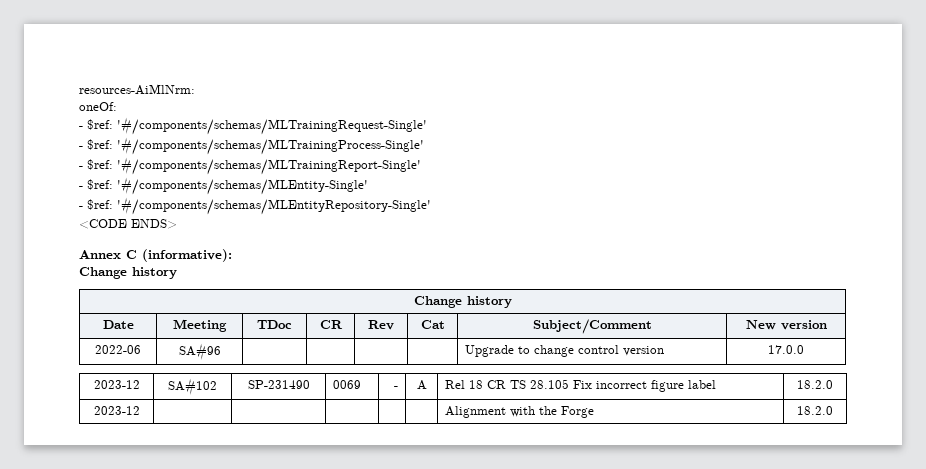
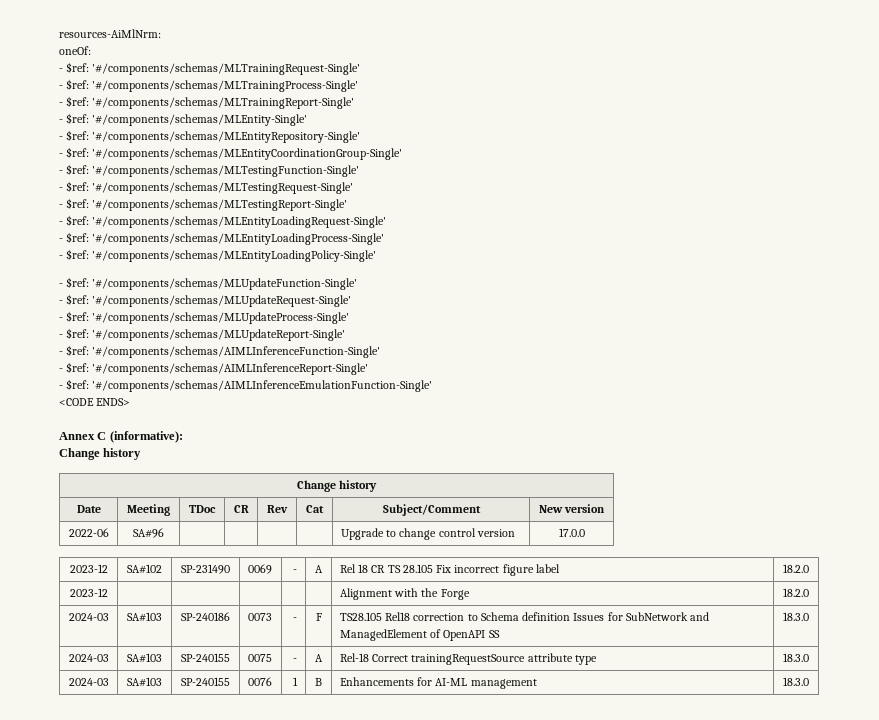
(431, 206) none -> [59,147,403,160] [59,164,360,177] [59,181,354,194] [59,198,348,211] [59,215,387,228] [59,232,385,245] [59,249,377,262] [59,277,358,290] [59,294,352,307] [59,311,350,324] [59,328,346,341] [59,345,381,358] [59,362,369,375] [59,379,433,392] // - $ref: '#/components/schemas/MLEntityCoordinationGroup-Single' // - $ref: '#/components/schemas/MLTestingFunction-Single' // - $ref: '#/components/schemas/MLTestingRequest-Single' // - $ref: '#/components/schemas/MLTestingReport-Single' // - $ref: '#/components/schemas/MLEntityLoadingRequest-Single' // - $ref: '#/components/schemas/MLEntityLoadingProcess-Single' // - $ref: '#/components/schemas/MLEntityLoadingPolicy-Single' // - $ref: '#/components/schemas/MLUpdateFunction-Single' // - $ref: '#/components/schemas/MLUpdateRequest-Single' // - $ref: '#/components/schemas/MLUpdateProcess-Single' // - $ref: '#/components/schemas/MLUpdateReport-Single' // - $ref: '#/components/schemas/AIMLInferenceFunction-Single' // - $ref: '#/components/schemas/AIMLInferenceReport-Single' // - $ref: '#/components/schemas/AIMLInferenceEmulationFunction-Single'
(833, 410) none -> [68,613,109,621] [127,612,162,622] [181,612,230,621] [247,613,272,621] [293,617,298,621] [315,613,322,621] [339,612,710,621] [339,629,500,641] [783,612,809,621] [68,654,109,662] [127,653,162,663] [181,653,230,662] [247,654,272,662] [293,658,298,662] [315,654,323,662] [339,653,597,665] [783,653,809,662] [68,678,109,686] [127,677,162,687] [181,677,230,686] [247,677,272,686] [293,677,299,686] [315,678,322,686] [339,677,537,689] [783,677,809,686] // 2024-03 | SA#103 | SP-240186 | 0073 | - | F | TS28.105 Rel18 correction to Schema definition Issues for SubNetwork and ManagedElement of OpenAPI SS | 18.3.0 // 2024-03 | SA#103 | SP-240155 | 0075 | - | A | Rel-18 Correct trainingRequestSource attribute type | 18.3.0 // 2024-03 | SA#103 | SP-240155 | 0076 | 1 | B | Enhancements for AI-ML management | 18.3.0

